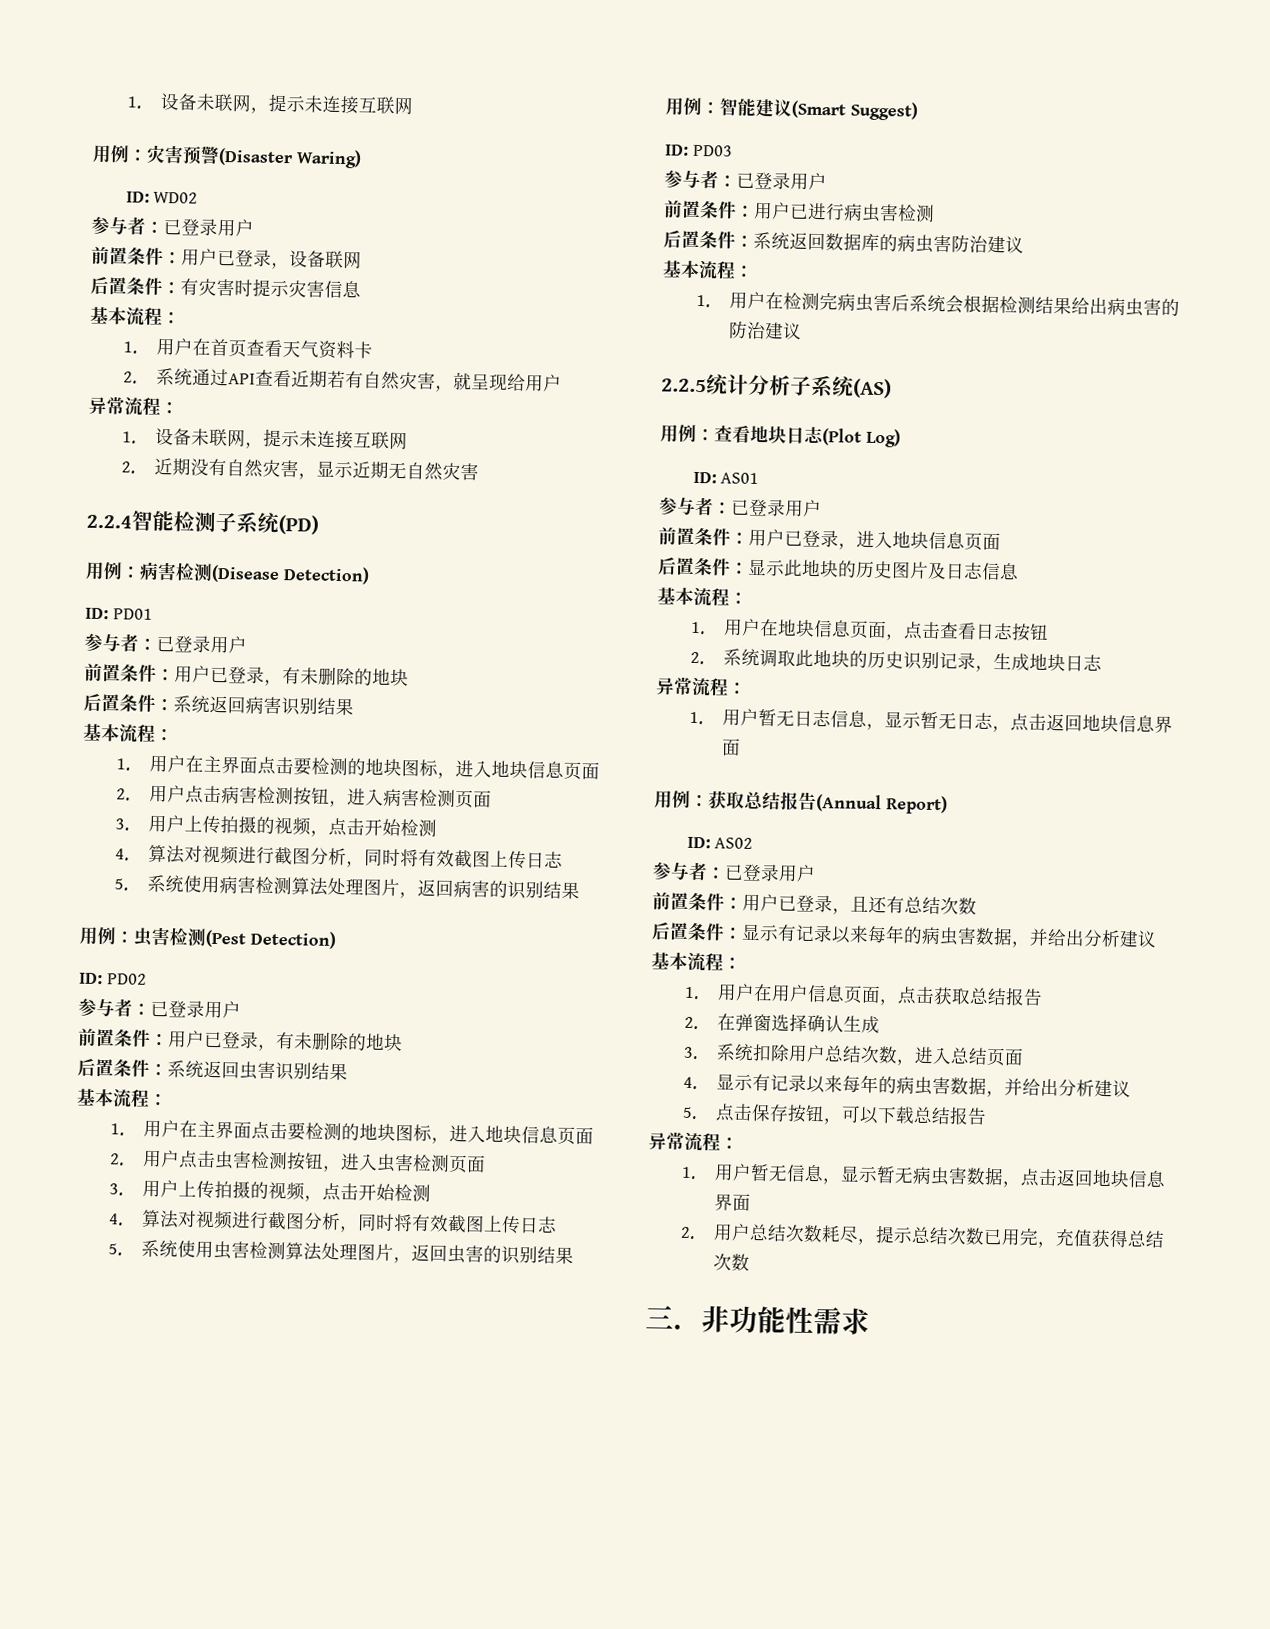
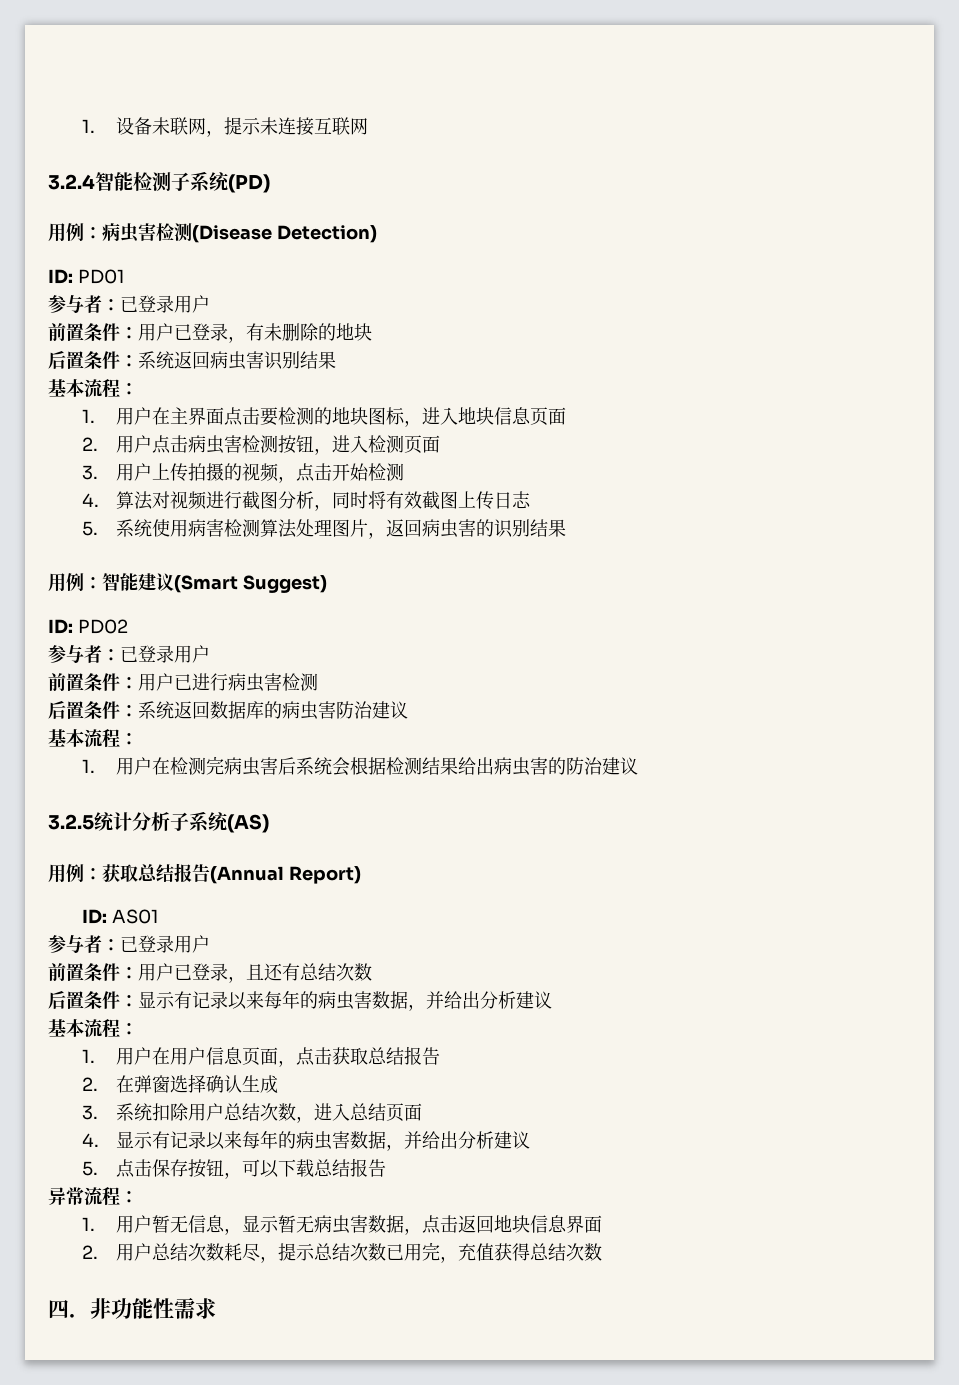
[126,92,414,116] [92,144,362,169] [125,191,199,204] [91,216,254,237] [91,246,362,270] [90,276,361,299] [90,306,181,327] [122,337,374,359] [122,367,563,392] [88,396,179,416] [121,427,409,451] [120,457,480,481] [86,514,132,529] 1.设备未联网，提示未连接互联网 // 用例：灾害预警(Disaster Waring) // ID: WD02 // 参与者：已登录用户 // 前置条件：用户已登录，设备联网 // 后置条件：有灾害时提示灾害信息 // 基本流程： // 1.用户在首页查看天气资料卡 // 2.系统通过API查看近期若有自然灾害，就呈现给用户 // 异常流程： // 1.设备未联网，提示未连接互联网 // 2.近期没有自然灾害，显示近期无自然灾害 // 2.2.4 -> [82,117,369,137] [48,174,95,190] 1.设备未联网，提示未连接互联网 // 3.2.4
(159, 570) none -> [120,223,139,243] 虫
(264, 705) none -> [228,351,246,370] 虫
[239,786,421,808] 害检测按钮，进入病害 -> [206,435,369,455] 虫害检测按钮，进入
[471,880,581,900] [79,926,336,950] [79,972,147,985] [78,998,241,1019] [78,1028,403,1052] [77,1058,348,1081] [77,1088,168,1108] [109,1119,595,1146] [109,1149,487,1174] [108,1179,432,1202] [108,1209,558,1235] [107,1239,449,1264] 害的识别结果 // 用例：虫害检测(Pest Detection) // ID: PD02 // 参与者：已登录用户 // 前置条件：用户已登录，有未删除的地块 // 后置条件：系统返回虫害识别结果 // 基本流程： // 1.用户在主界面点击要检测的地块图标，进入地块信息页面 // 2.用户点击虫害检测按钮，进入虫害检测页面 // 3.用户上传拍摄的视频，点击开始检测 // 4.算法对视频进行截图分析，同时将有效截图上传日志 // 5.系统使用虫害检测算法处理图片，返回 -> (441, 528) none
[692,144,733,157] PD03 -> [77,619,128,634] PD02
[661,378,707,393] 2.2.5 -> [48,814,94,830] 3.2.5
[660,424,901,448] [692,471,760,485] [659,496,822,518] [658,527,1001,551] [658,557,1019,581] [657,587,748,607] [690,618,1050,642] [689,648,1103,673] [656,676,747,697] [688,708,1174,734] [722,738,742,756] // 用例：查看地块日志(Plot Log) // ID: AS01 // 参与者：已登录用户 // 前置条件：用户已登录，进入地块信息页面 // 后置条件：显示此地块的历史图片及日志信息 // 基本流程： // 1.用户在地块信息页面，点击查看日志按钮 // 2.系统调取此地块的历史识别记录，生成地块日志 // 异常流程： // 1.用户暂无日志信息，显示暂无日志，点击返回地块信息界面 -> (269, 823) none
[714,837,754,849] AS02 -> [112,909,160,924] AS01
[645,1305,674,1329] 三 -> [48,1299,69,1319] 四

